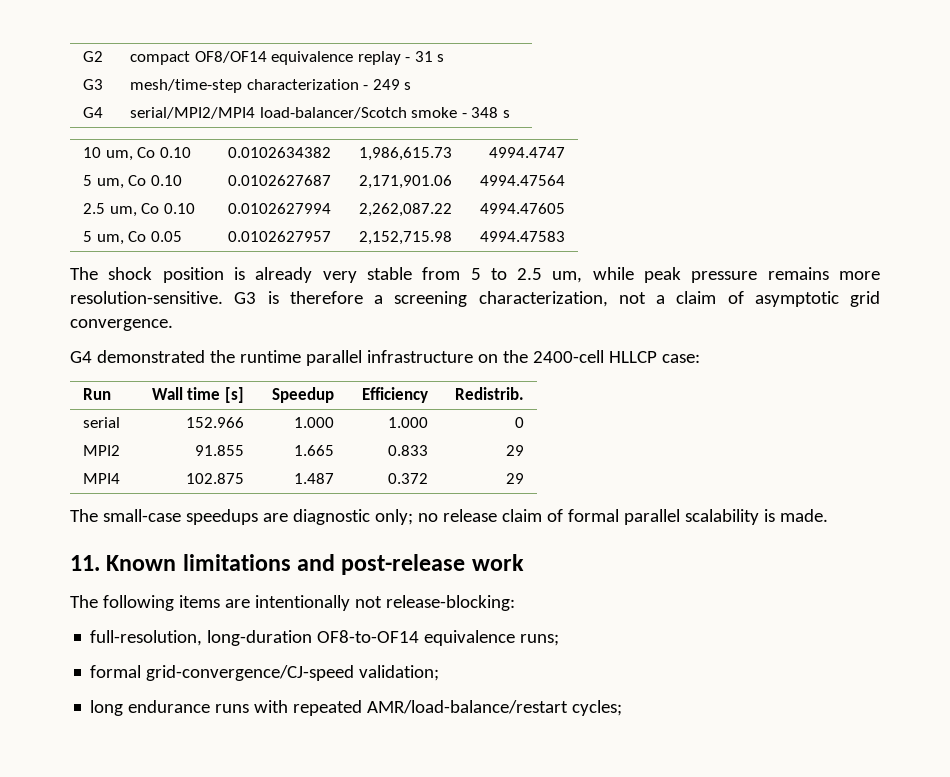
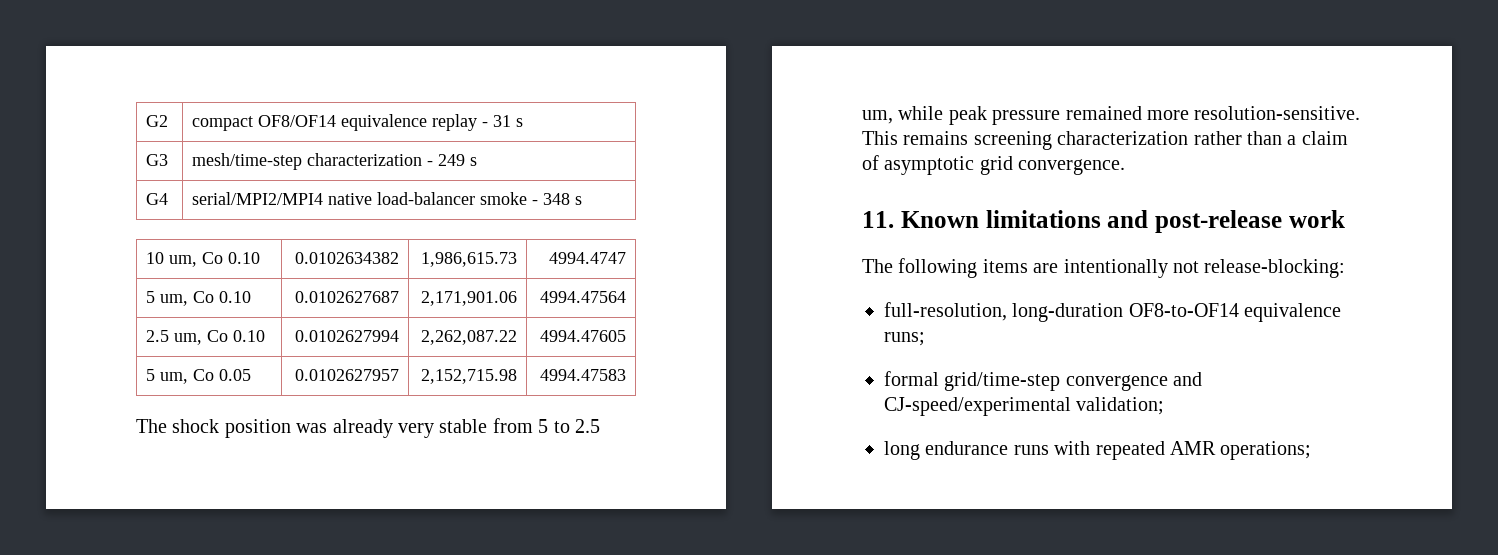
[259,107,407,119] load-balancer/Scotch -> [327,192,475,205] native load-balancer
[233,267,245,280] is -> [296,423,328,433] was
[767,267,829,280] remains -> [1065,106,1142,120] remained
[234,291,646,307] G3 is therefore a screening characterization, not -> [862,131,1282,150] This remains screening characterization rather than
[70,350,700,366] [83,388,112,400] [151,387,244,403] [271,387,334,403] [361,387,428,403] [454,387,524,400] [83,417,121,428] [185,417,244,428] [293,417,334,428] [387,417,428,428] [514,417,524,428] [83,445,121,456] [194,445,244,456] [293,445,334,456] [387,445,428,456] [505,445,524,456] [83,473,121,484] [185,473,244,484] [293,473,334,484] [387,473,428,484] [505,473,524,484] [70,509,828,525] // G4 demonstrated the runtime parallel infrastructure on the 2400-cell HLLCP case: // Run | Wall time [s] | Speedup | Efficiency | Redistrib. // serial | 152.966 | 1.000 | 1.000 | 0 // MPI2 | 91.855 | 1.665 | 0.833 | 29 // MPI4 | 102.875 | 1.487 | 0.372 | 29 // The small-case speedups are diagnostic only; no release claim of formal parallel scalability is made. -> (1126, 167) none
[146,665,355,681] grid-convergence/CJ-speed -> [944,372,1203,391] [884,397,1071,416] grid/time-step convergence and CJ-speed/experimental
[367,700,623,716] AMR/load-balance/restart cycles; -> [1170,441,1312,460] AMR operations;

